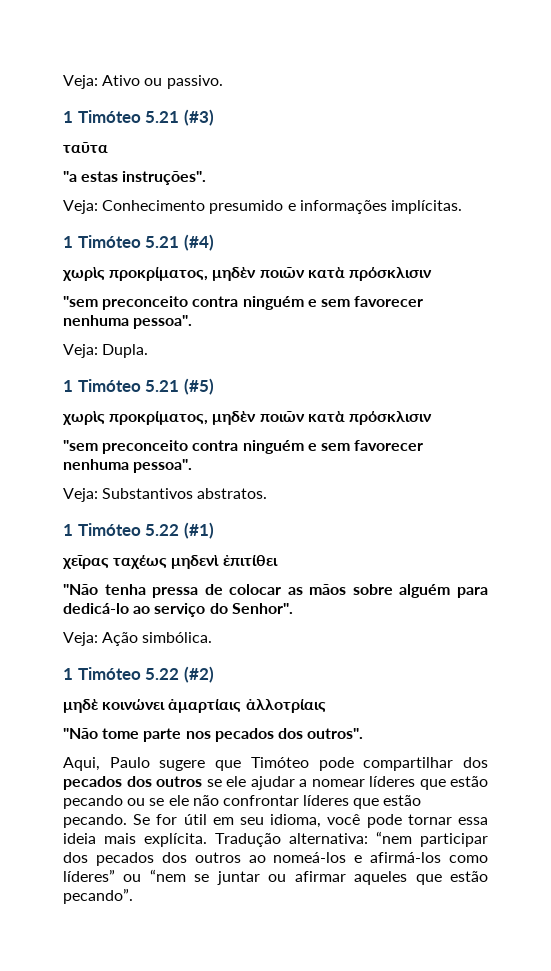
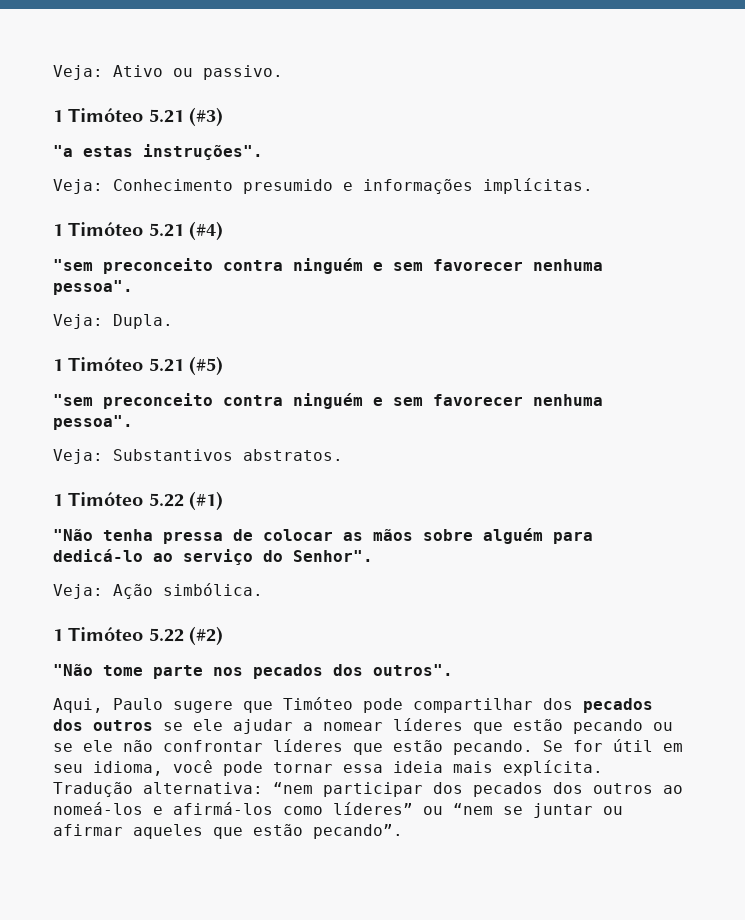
[63,142,108,153] // ταῦτα -> (224, 117) none
[62,267,432,281] // χωρὶς προκρίματος, μηδὲν ποιῶν κατὰ πρόσκλισιν -> (224, 231) none
[62,411,432,425] // χωρὶς προκρίματος, μηδὲν ποιῶν κατὰ πρόσκλισιν -> (224, 366) none
[62,555,278,569] // χεῖρας ταχέως μηδενὶ ἐπιτίθει -> (224, 501) none
[63,699,326,713] // μηδὲ κοινώνει ἁμαρτίαις ἀλλοτρίαις -> (224, 636) none

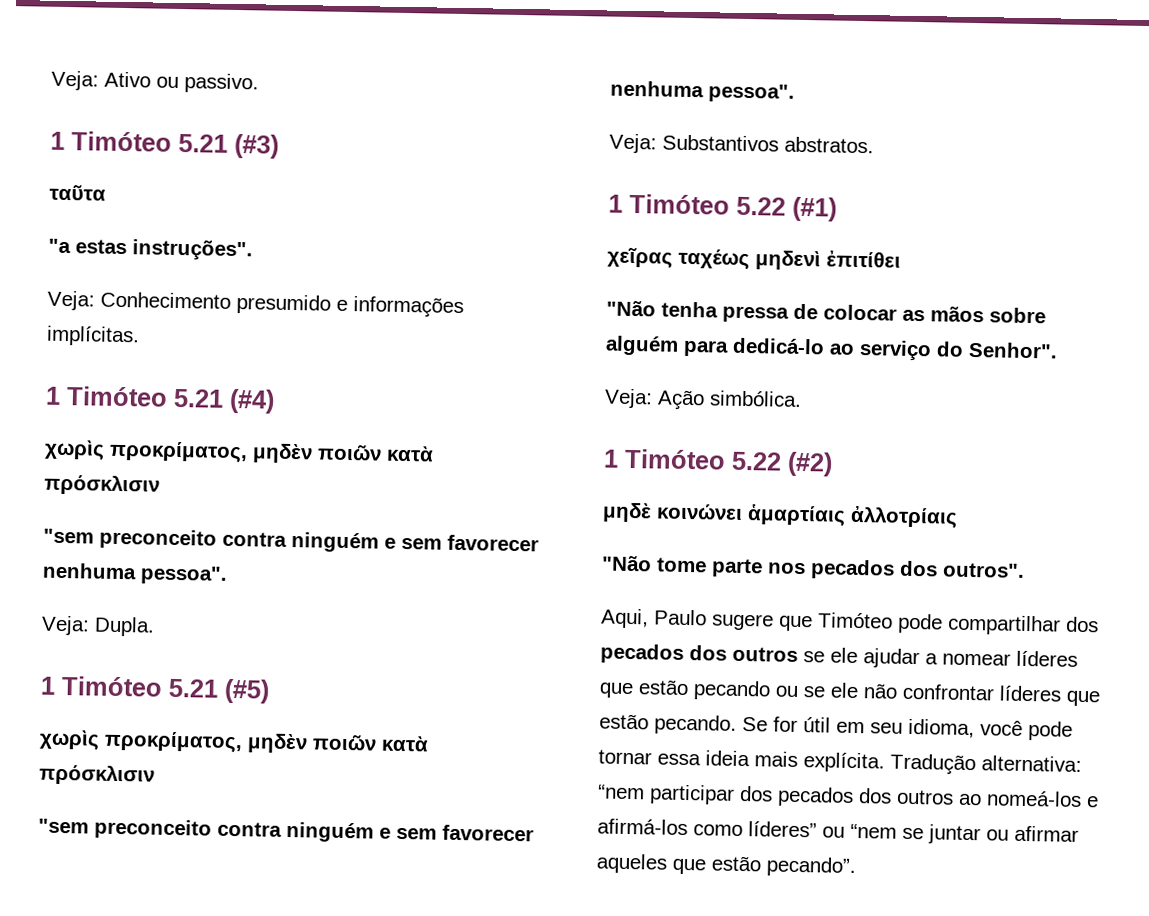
(224, 117) none -> [49,184,106,201] // ταῦτα
(224, 231) none -> [44,439,434,464] [44,474,160,496] // χωρὶς προκρίματος, μηδὲν ποιῶν κατὰ πρόσκλισιν
(224, 366) none -> [39,729,429,754] [39,764,155,786] // χωρὶς προκρίματος, μηδὲν ποιῶν κατὰ πρόσκλισιν
(224, 501) none -> [607,247,901,271] // χεῖρας ταχέως μηδενὶ ἐπιτίθει
(224, 636) none -> [602,502,958,529] // μηδὲ κοινώνει ἁμαρτίαις ἀλλοτρίαις

